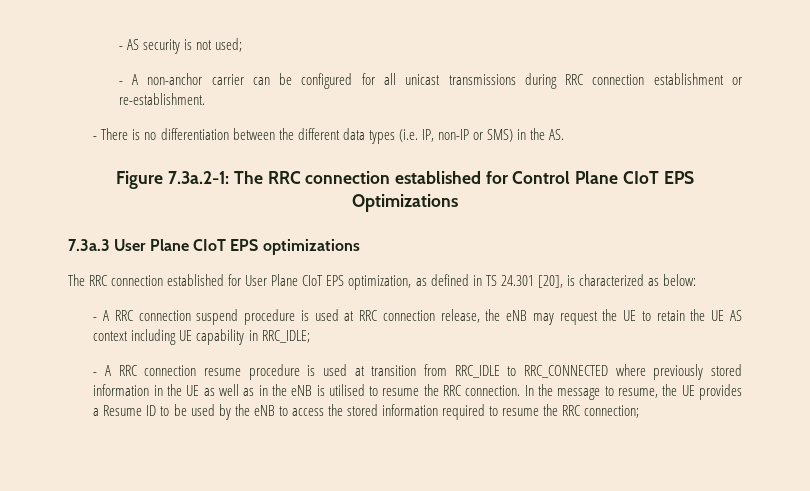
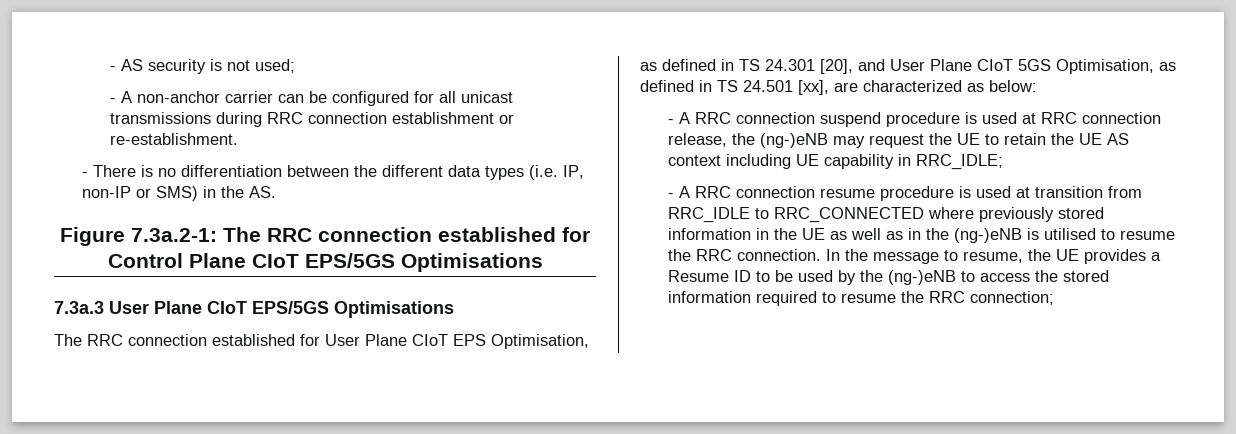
[663,171,694,184] [352,194,458,212] EPS Optimizations -> [304,253,543,272] EPS/5GS Optimisations
[230,239,360,255] EPS optimizations -> [252,301,454,318] EPS/5GS Optimisations
[348,275,412,290] optimization, -> [491,334,589,349] Optimisation,
[566,275,575,286] is -> [858,59,1176,74] [640,80,858,95] and User Plane CIoT 5GS Optimisation, as defined in TS 24.501 [xx], are
[506,310,528,321] eNB -> [760,133,829,148] (ng-)eNB
[291,385,313,396] eNB -> [954,228,1023,243] (ng-)eNB
[253,405,275,416] eNB -> [888,270,957,285] (ng-)eNB

